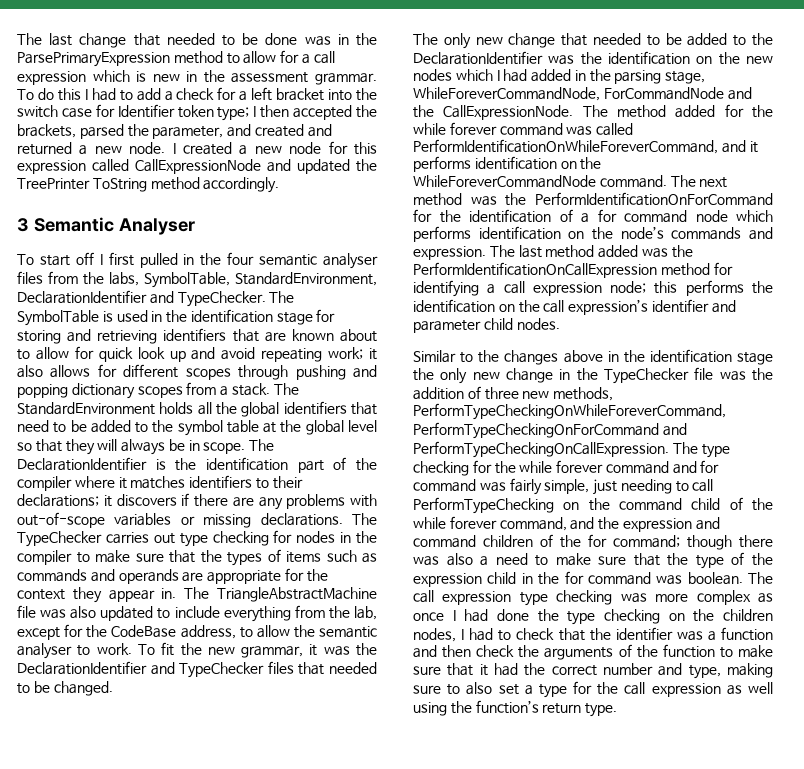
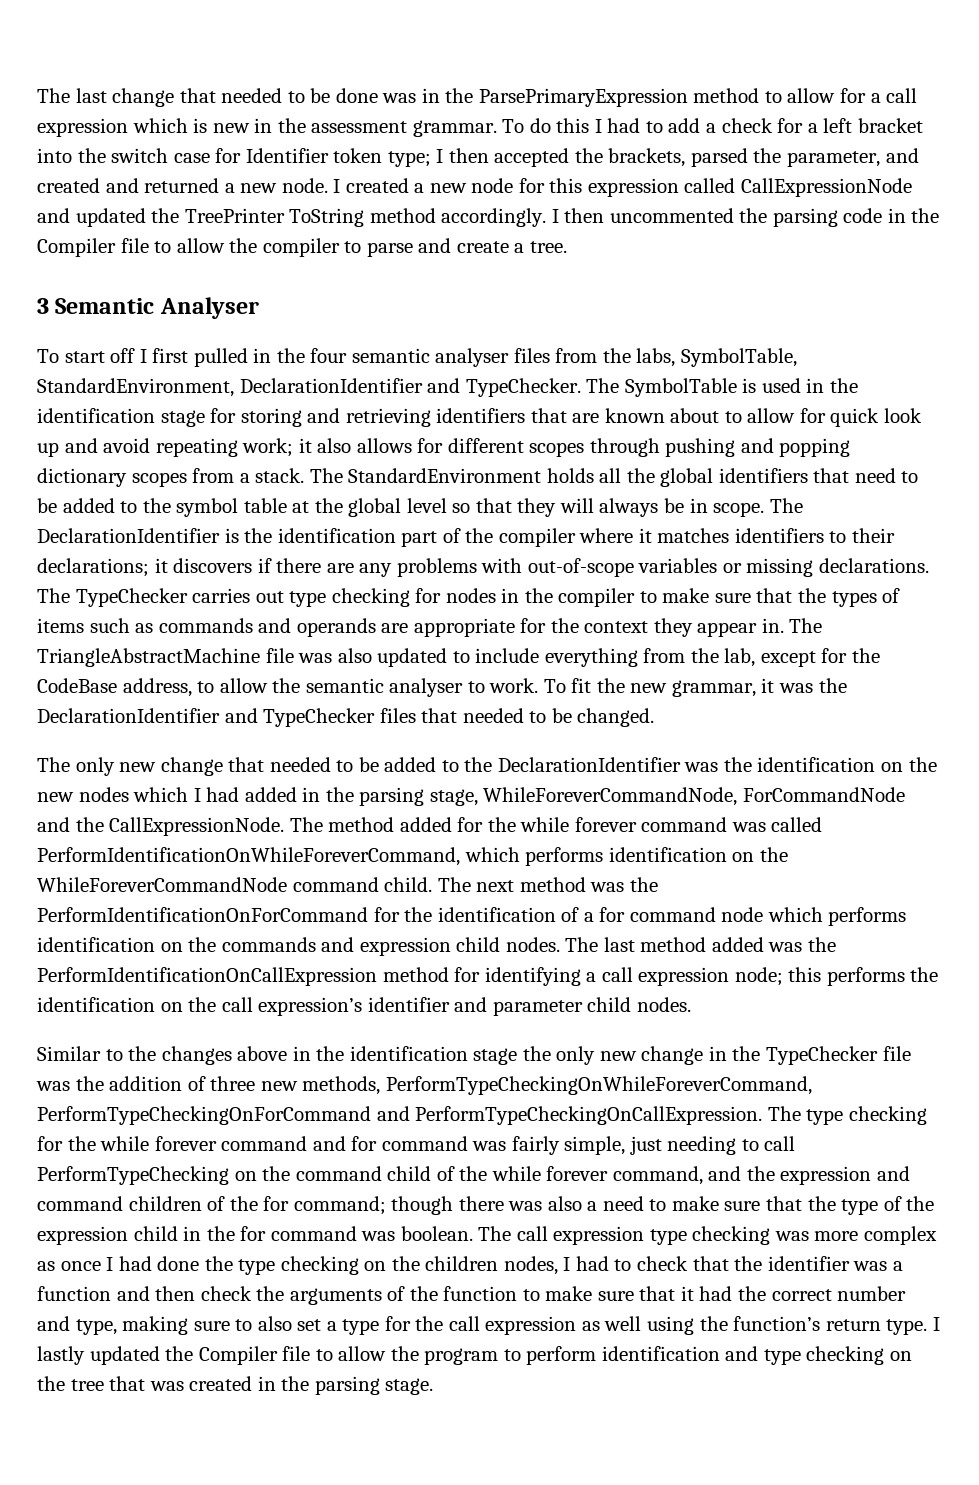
(280, 185) none -> [551,208,940,227] [37,238,567,257] I then uncommented the parsing code in the Compiler file to allow the compiler to parse and create a tree.
[721,140,758,153] and it -> [464,847,520,862] which
[599,175,667,188] command. -> [292,877,433,892] command child.
[620,226,773,240] [413,246,486,260] node’s commands and expression. -> [221,937,560,956] commands and expression child nodes.
(618, 710) none -> [932,1317,940,1331] [37,1346,913,1365] [37,1376,434,1395] I lastly updated the Compiler file to allow the program to perform identification and type checking on the tree that was created in the parsing stage.

